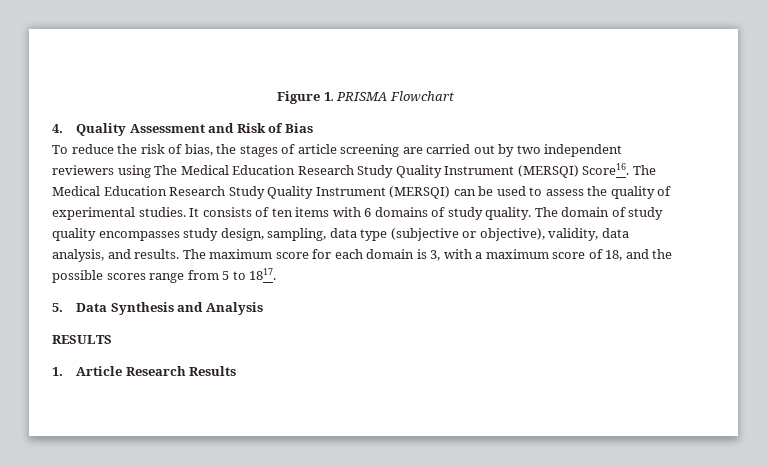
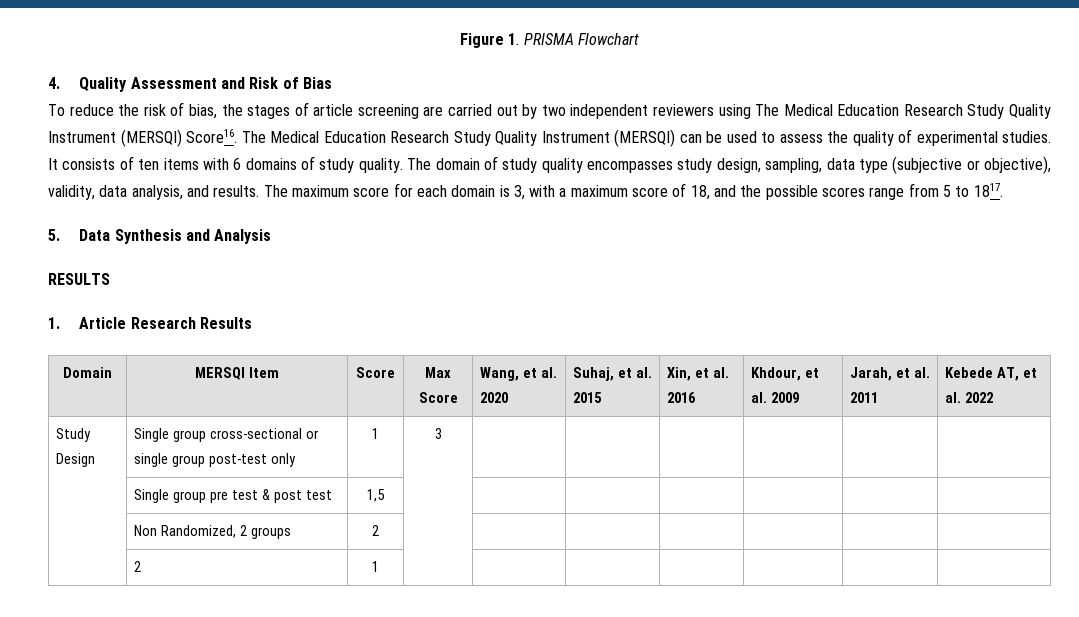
(237, 371) none -> [63,367,112,378] [195,367,279,380] [356,367,395,378] [425,367,451,378] [418,392,458,403] [480,367,557,381] [480,392,509,403] [573,367,652,381] [573,392,603,403] [667,367,729,381] [667,392,697,403] [751,367,819,381] [751,392,799,403] [850,367,930,381] [850,392,879,403] [945,367,1037,381] [945,392,993,403] [56,428,92,442] [56,453,96,467] [134,428,318,442] [134,453,296,467] [372,428,379,439] [434,428,442,439] [134,489,332,503] [367,489,385,502] [134,525,291,539] [372,525,379,536] [134,561,142,572] [372,561,379,572] // Domain | MERSQI Item | Score | Max Score | Wang, et al. 2020 | Suhaj, et al. 2015 | Xin, et al. 2016 | Khdour, et al. 2009 | Jarah, et al. 2011 | Kebede AT, et al. 2022 // Study Design | Single group cross-sectional or single group post-test only | 1 | 3 | | | | | | // | Single group pre test & post test | 1,5 | | | | | | | // | Non Randomized, 2 groups | 2 | | | | | | | // | 2 | 1 | | | | | | |

